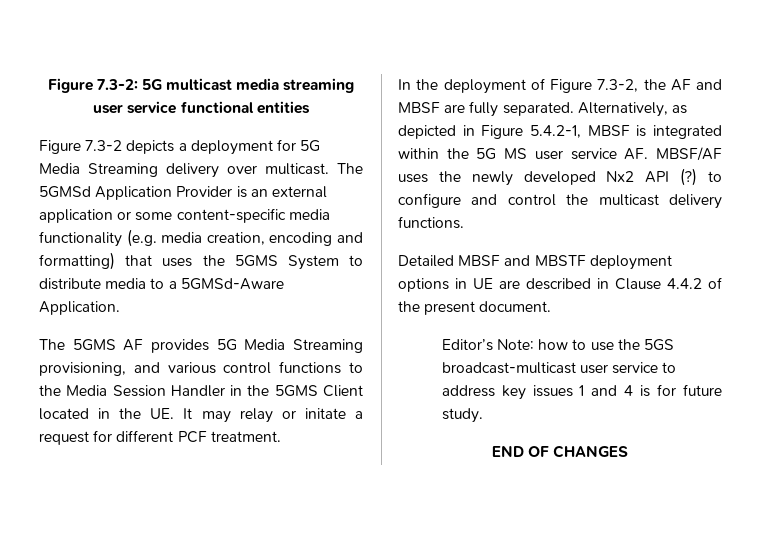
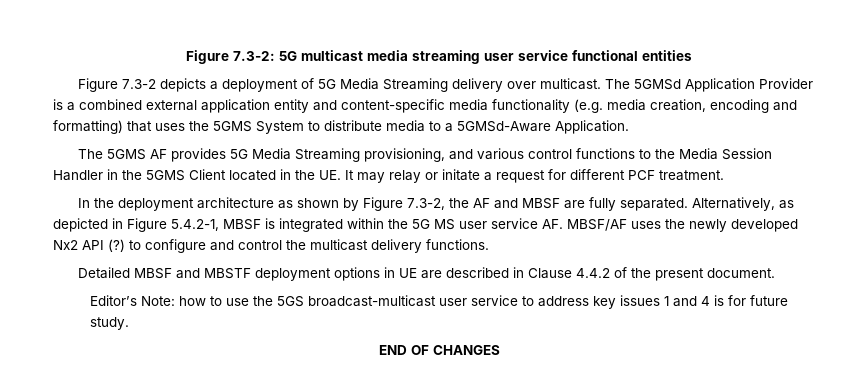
[276,139,296,151] for -> [301,78,315,89] of
[250,186,327,198] [39,209,173,223] an external application or some -> [67,99,337,113] a combined external application entity and
[530,78,545,90] of -> [197,197,360,211] architecture as shown by

